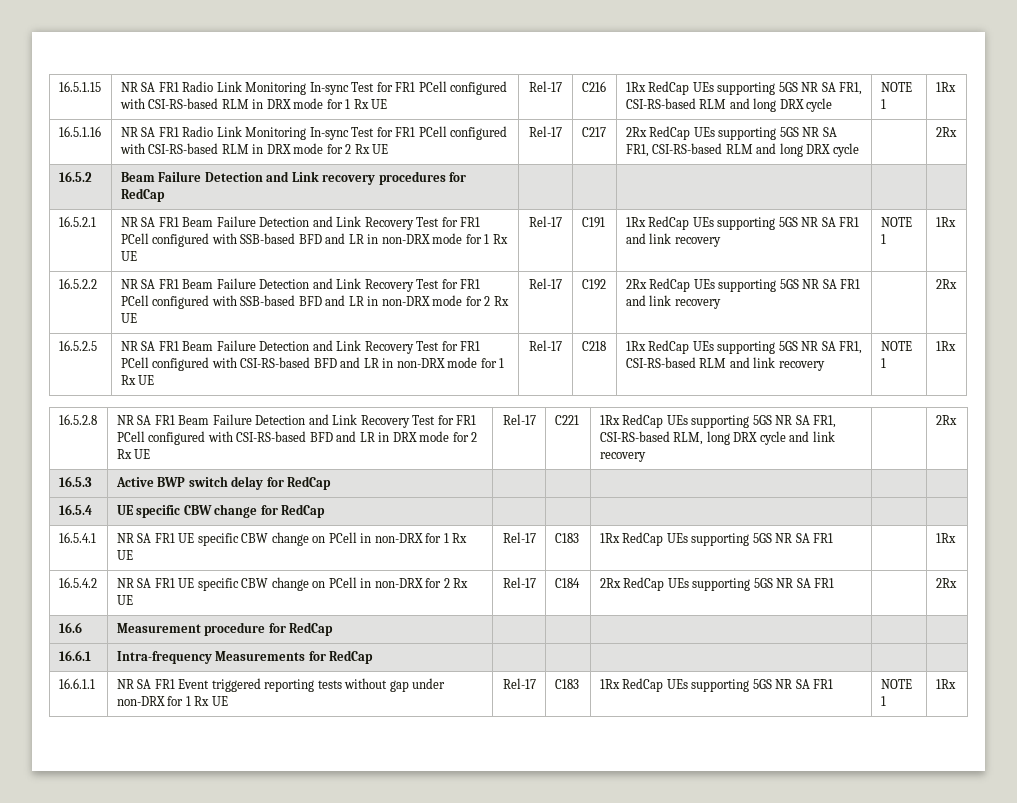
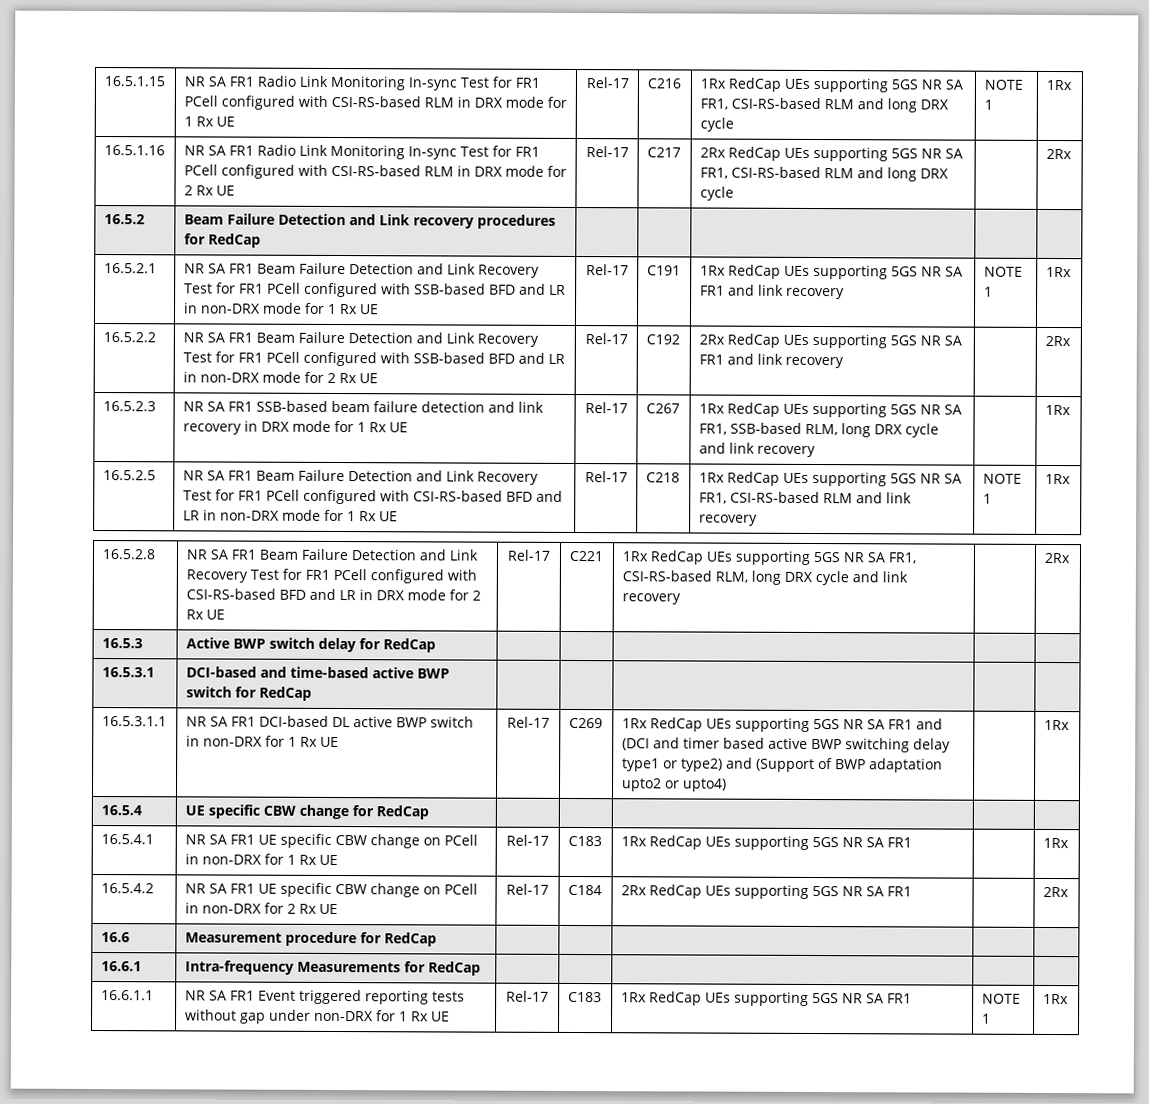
(957, 284) none -> [102,401,156,412] [182,400,544,413] [182,420,408,435] [584,402,628,414] [645,403,680,414] [698,402,962,418] [698,422,939,438] [698,442,816,458] [1044,404,1071,416] // 16.5.2.3 | NR SA FR1 SSB-based beam failure detection and link recovery in DRX mode for 1 Rx UE | Rel-17 | C267 | 1Rx RedCap UEs supporting 5GS NR SA FR1, SSB-based RLM, long DRX cycle and link recovery | | 1Rx
(332, 483) none -> [101,667,155,678] [185,666,450,679] [185,686,312,701] [101,716,167,727] [185,715,474,728] [185,735,339,748] [507,716,550,728] [568,717,603,729] [621,717,943,732] [621,737,951,753] [621,757,943,773] [620,778,727,792] [1043,719,1070,731] // 16.5.3.1 | DCI-based and time-based active BWP switch for RedCap | | | | | // 16.5.3.1.1 | NR SA FR1 DCI-based DL active BWP switch in non-DRX for 1 Rx UE | Rel-17 | C269 | 1Rx RedCap UEs supporting 5GS NR SA FR1 and (DCI and timer based active BWP switching delay type1 or type2) and (Support of BWP adaptation upto2 or upto4) | | 1Rx

